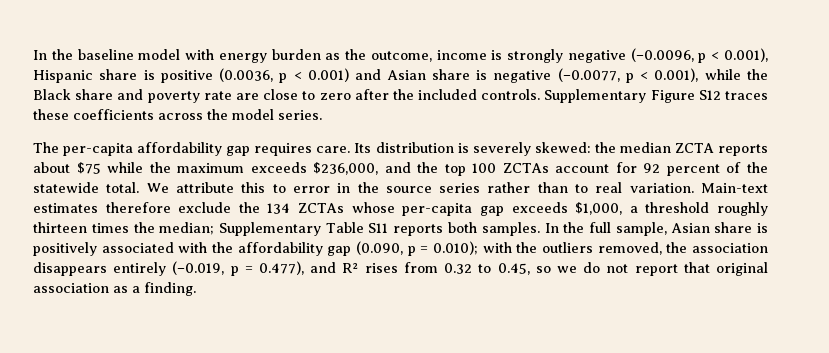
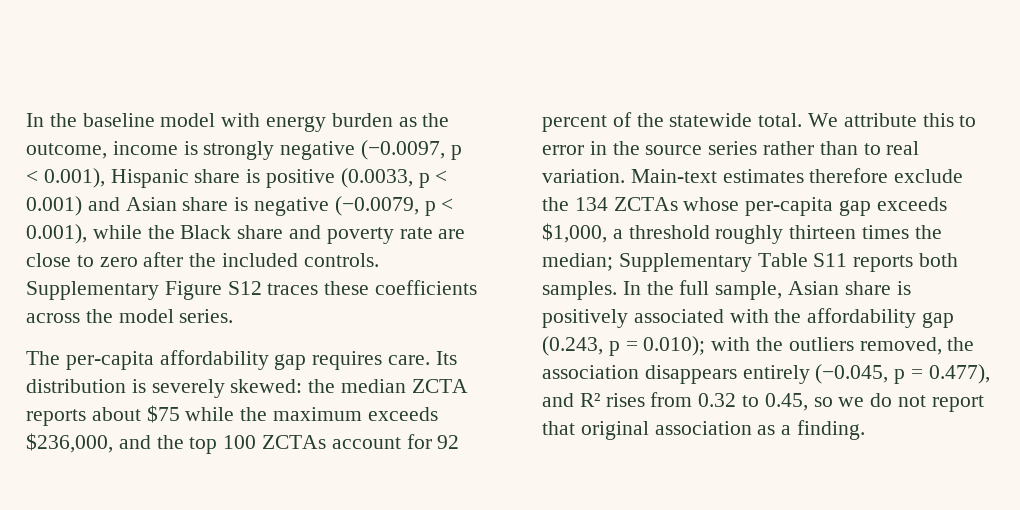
[630,48,694,62] (−0.0096, -> [361,140,446,160] (−0.0097,
[219,68,274,82] (0.0036, -> [340,168,413,188] (0.0033,
[557,68,620,82] (−0.0077, -> [334,196,419,216] (−0.0079,
[356,241,403,255] (0.090, -> [542,336,603,356] (0.243,
[172,261,225,275] (−0.019, -> [815,364,889,384] (−0.045,

